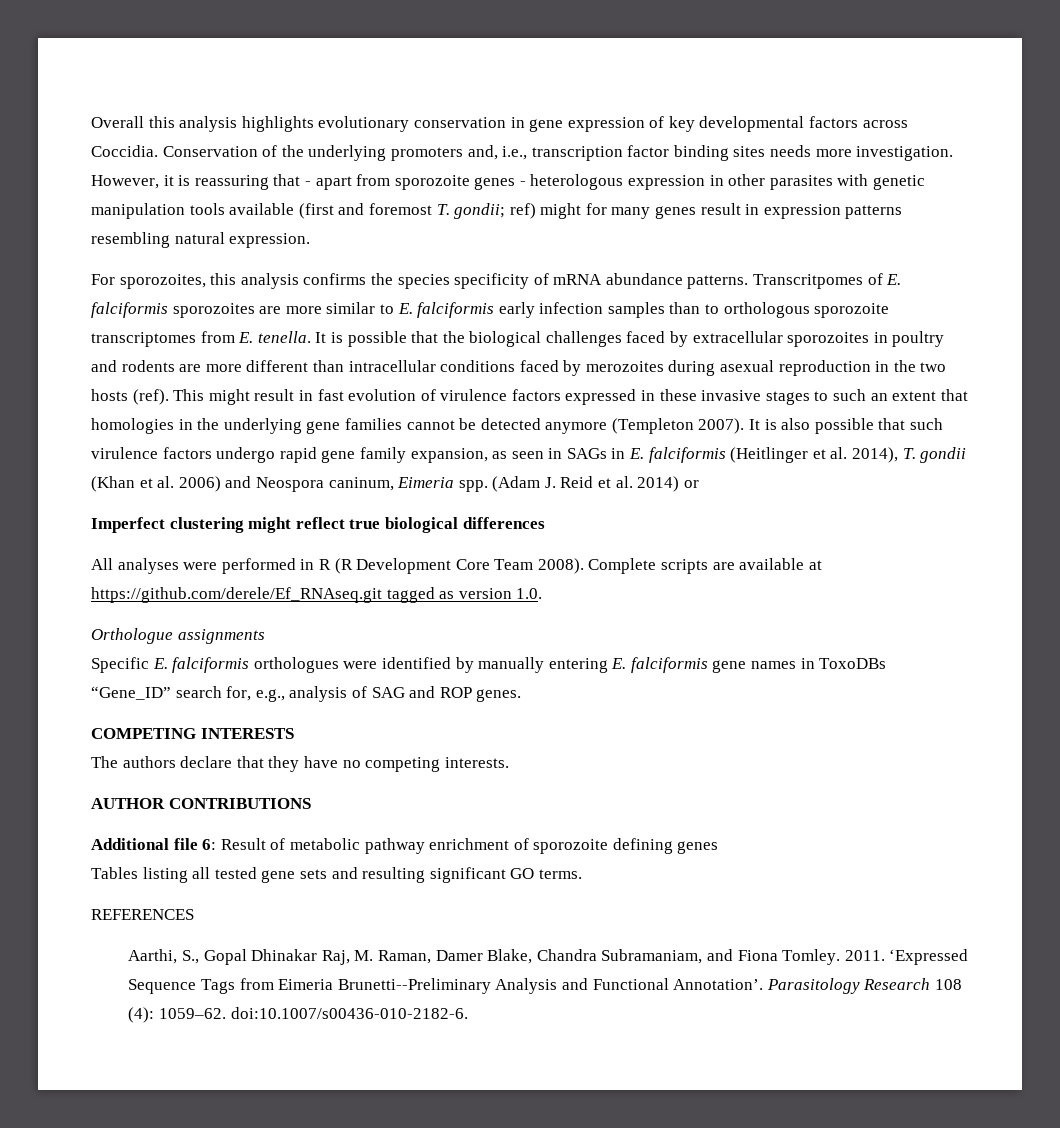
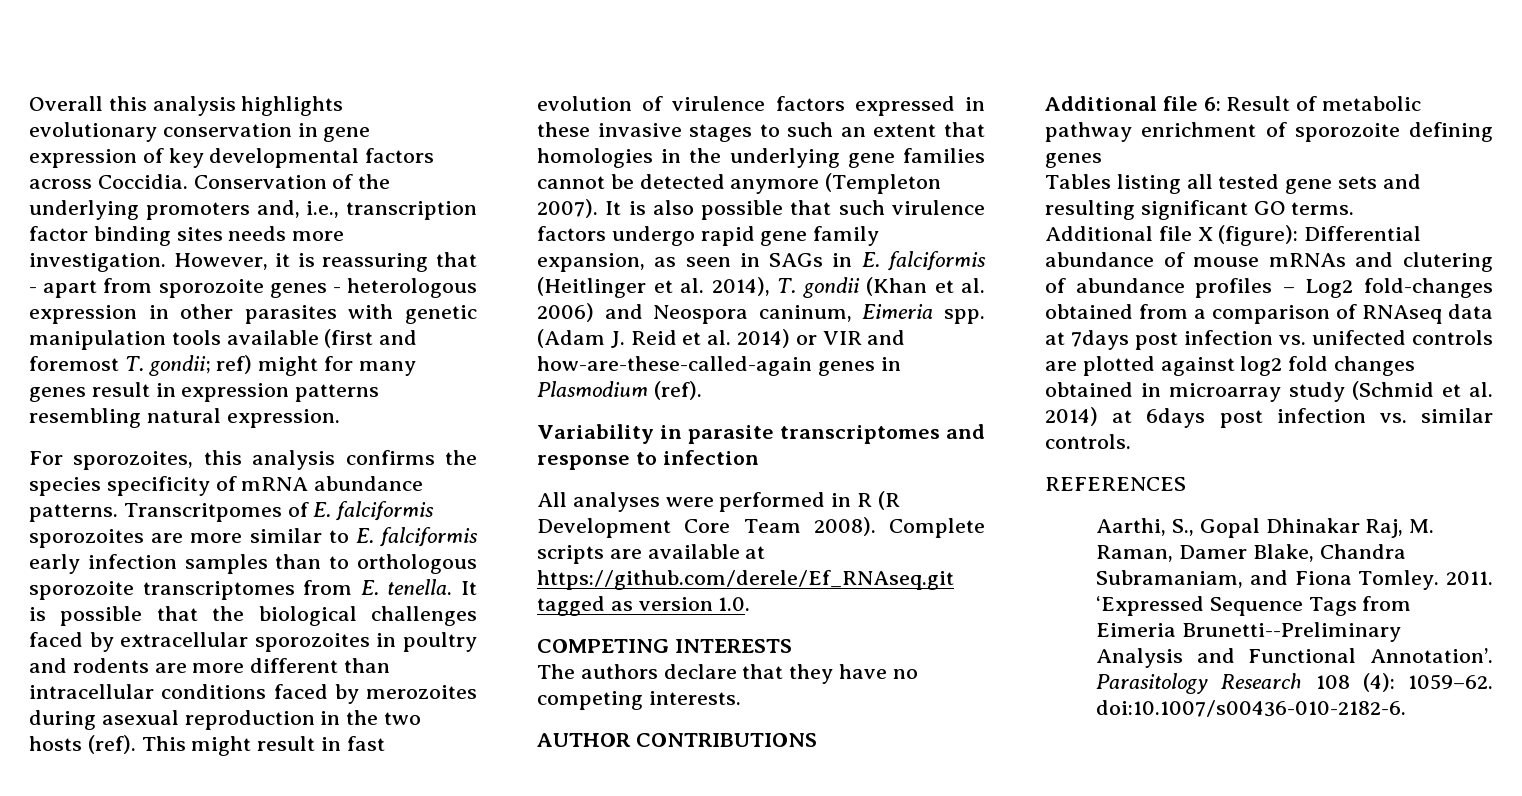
[91,517,545,533] // Imperfect clustering might reflect true biological differences -> [822,330,906,345] [537,356,901,376] [537,381,702,400] [537,424,985,444] [537,450,759,470] VIR and how-are-these-called-again genes in Plasmodium (ref). // Variability in parasite transcriptomes and response to infection
[91,628,265,644] [91,657,887,673] [91,686,522,702] // Orthologue assignments // Specific E. falciformis orthologues were identified by manually entering E. falciformis gene names in ToxoDBs “Gene_ID” search for, e.g., analysis of SAG and ROP genes. -> (751, 604) none
(582, 874) none -> [1045,225,1422,246] [1045,252,1493,272] [1045,278,1493,298] [1045,304,1493,324] [1045,330,1493,350] [1045,356,1416,376] [1045,381,1493,402] [1045,407,1493,428] [1045,434,1131,449] // Additional file X (figure): Differential abundance of mouse mRNAs and clutering of abundance profiles – Log2 fold-changes obtained from a comparison of RNAseq data at 7days post infection vs. unifected controls are plotted against log2 fold changes obtained in microarray study (Schmid et al. 2014) at 6days post infection vs. similar controls.

